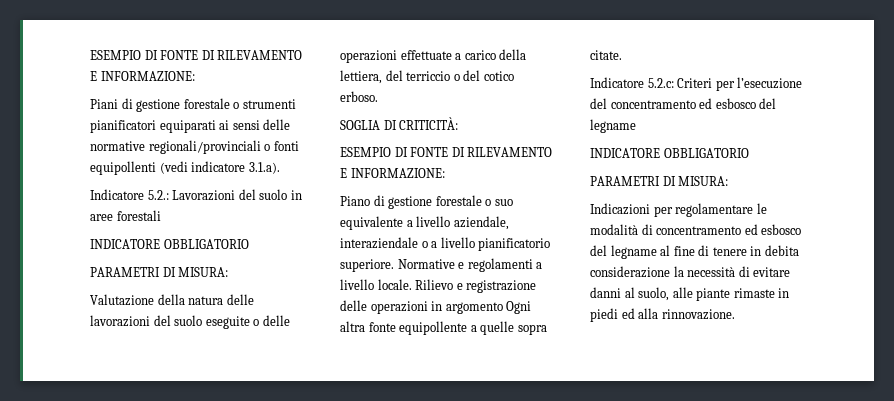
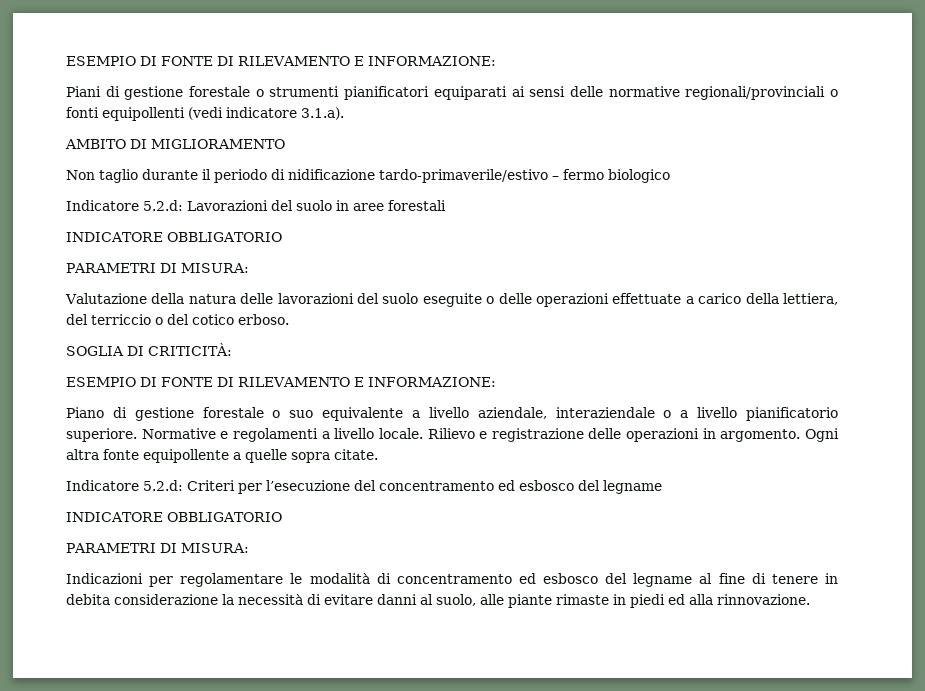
[90,189,169,200] // Indicatore 5.2.: -> [65,139,285,149] [66,169,670,183] [66,200,183,211] // AMBITO DI MIGLIORAMENTO // Non taglio durante il periodo di nidificazione tardo-primaverile/estivo – fermo biologico // Indicatore 5.2.d:
[445,302,503,314] argomento -> [720,429,801,442] argomento.
[647,78,674,88] 5.2.c: -> [143,480,183,491] 5.2.d:

